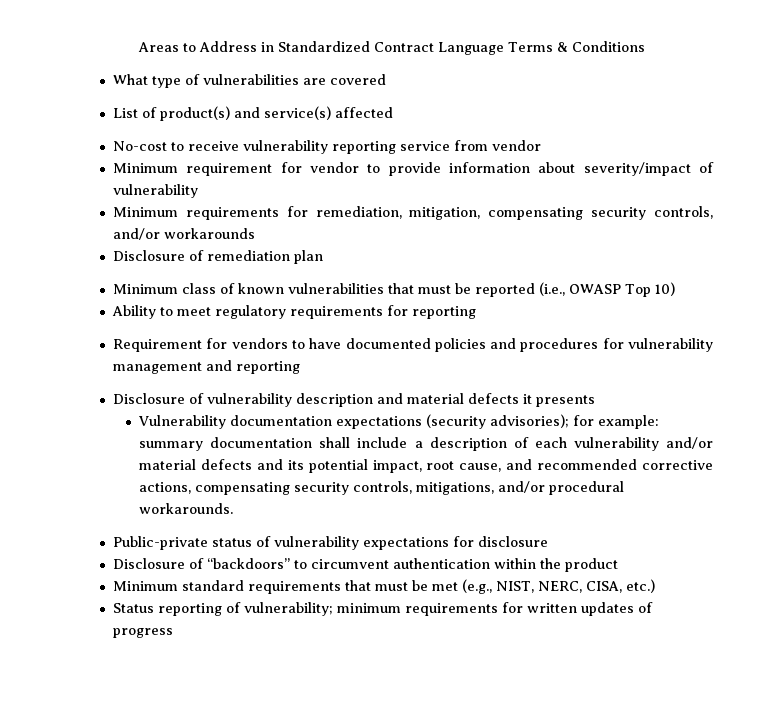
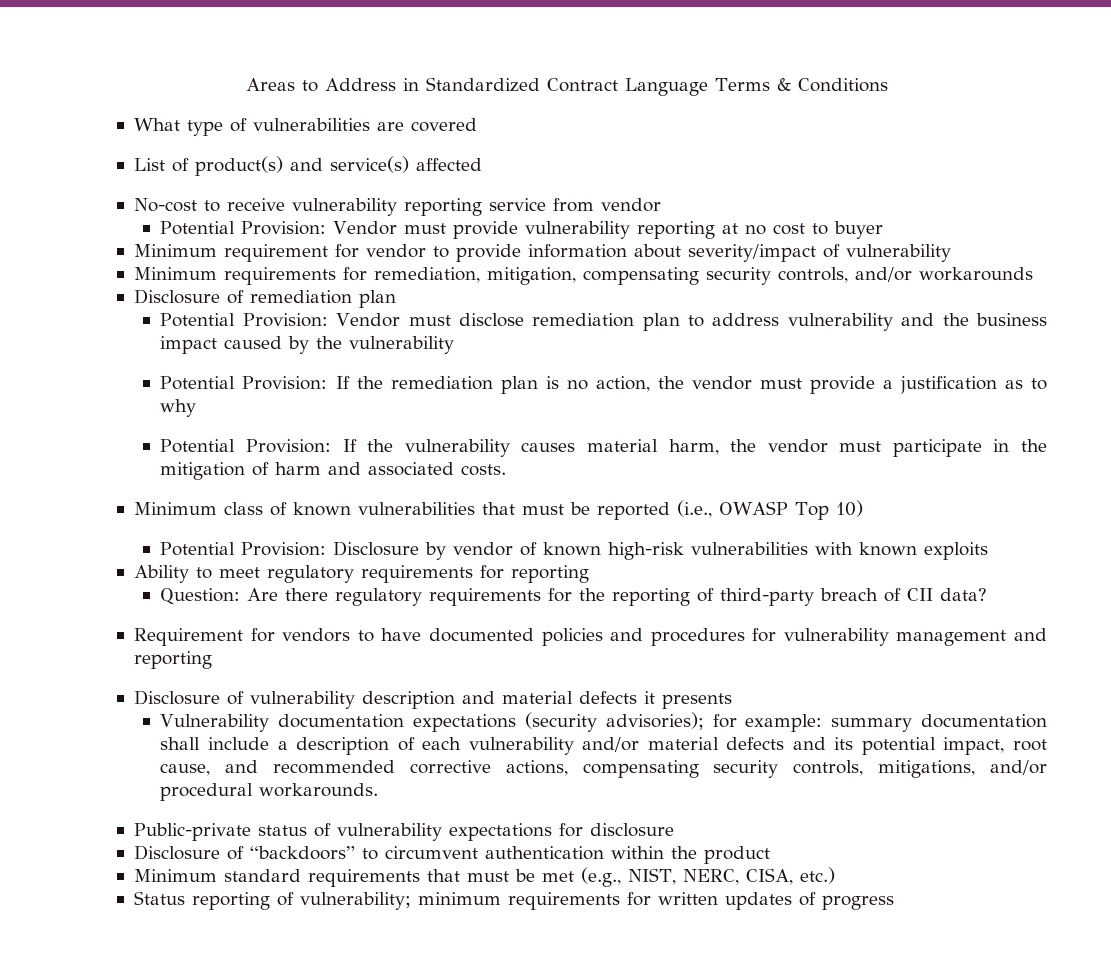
(542, 145) none -> [160,221,884,239] // Potential Provision: Vendor must provide vulnerability reporting at no cost to buyer
(324, 257) none -> [160,313,1047,331] [160,336,455,354] [160,376,1047,394] [160,399,197,417] [160,439,1047,457] [160,462,507,480] // Potential Provision: Vendor must disclose remediation plan to address vulnerability and the business impact caused by the vulnerability // Potential Provision: If the remediation plan is no action, the vendor must provide a justification as to why // Potential Provision: If the vulnerability causes material harm, the vendor must participate in the mitigation of harm and associated costs.
(676, 289) none -> [160,541,989,560] // Potential Provision: Disclosure by vendor of known high-risk vulnerabilities with known exploits
(477, 312) none -> [160,588,988,606] // Question: Are there regulatory requirements for the reporting of third-party breach of CII data?

